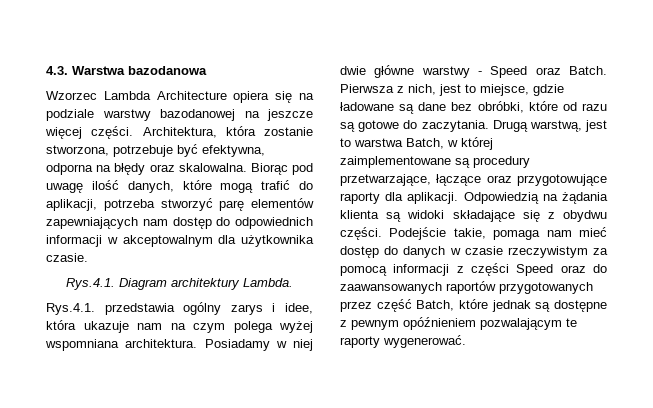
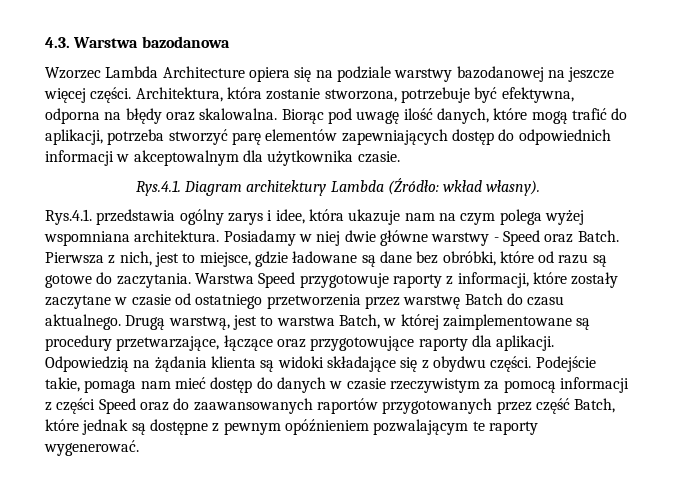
[142,219,168,226] nam -> (448, 137) none
[243,278,293,287] Lambda. -> [330,178,541,196] Lambda (Źródło: wkład własny).
(489, 126) none -> [194,272,619,288] [45,293,565,309] [45,314,121,330] Warstwa Speed przygotowuje raporty z informacji, które zostały zaczytane w czasie od ostatniego przetworzenia przez warstwę Batch do czasu aktualnego.

